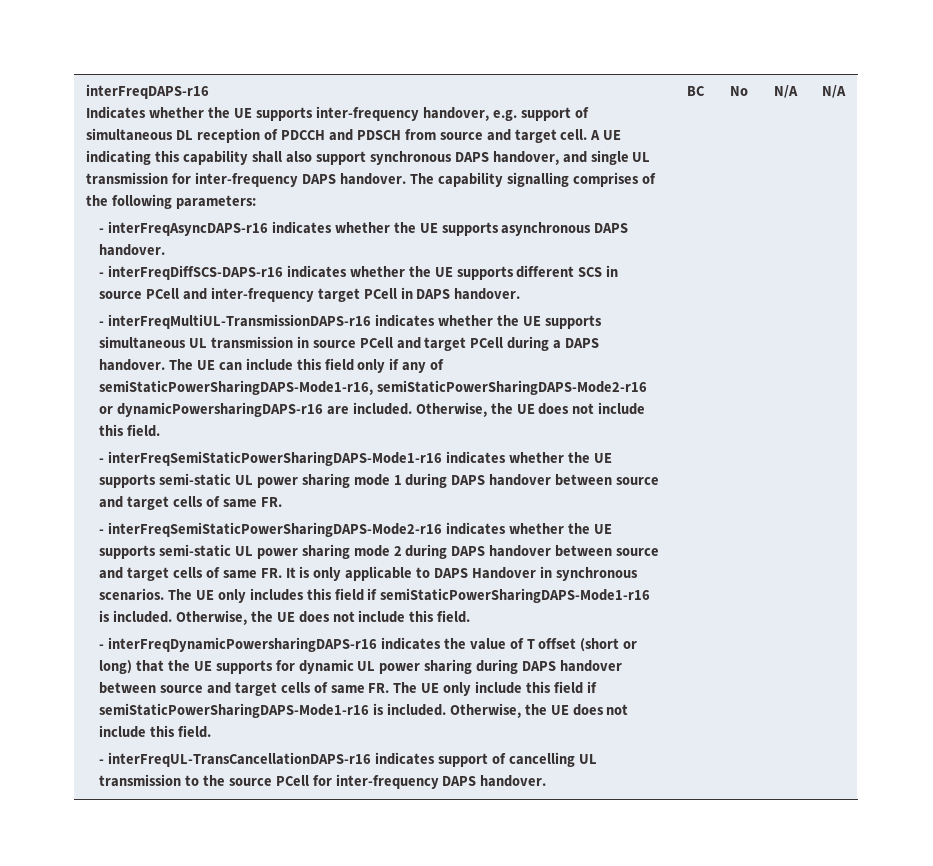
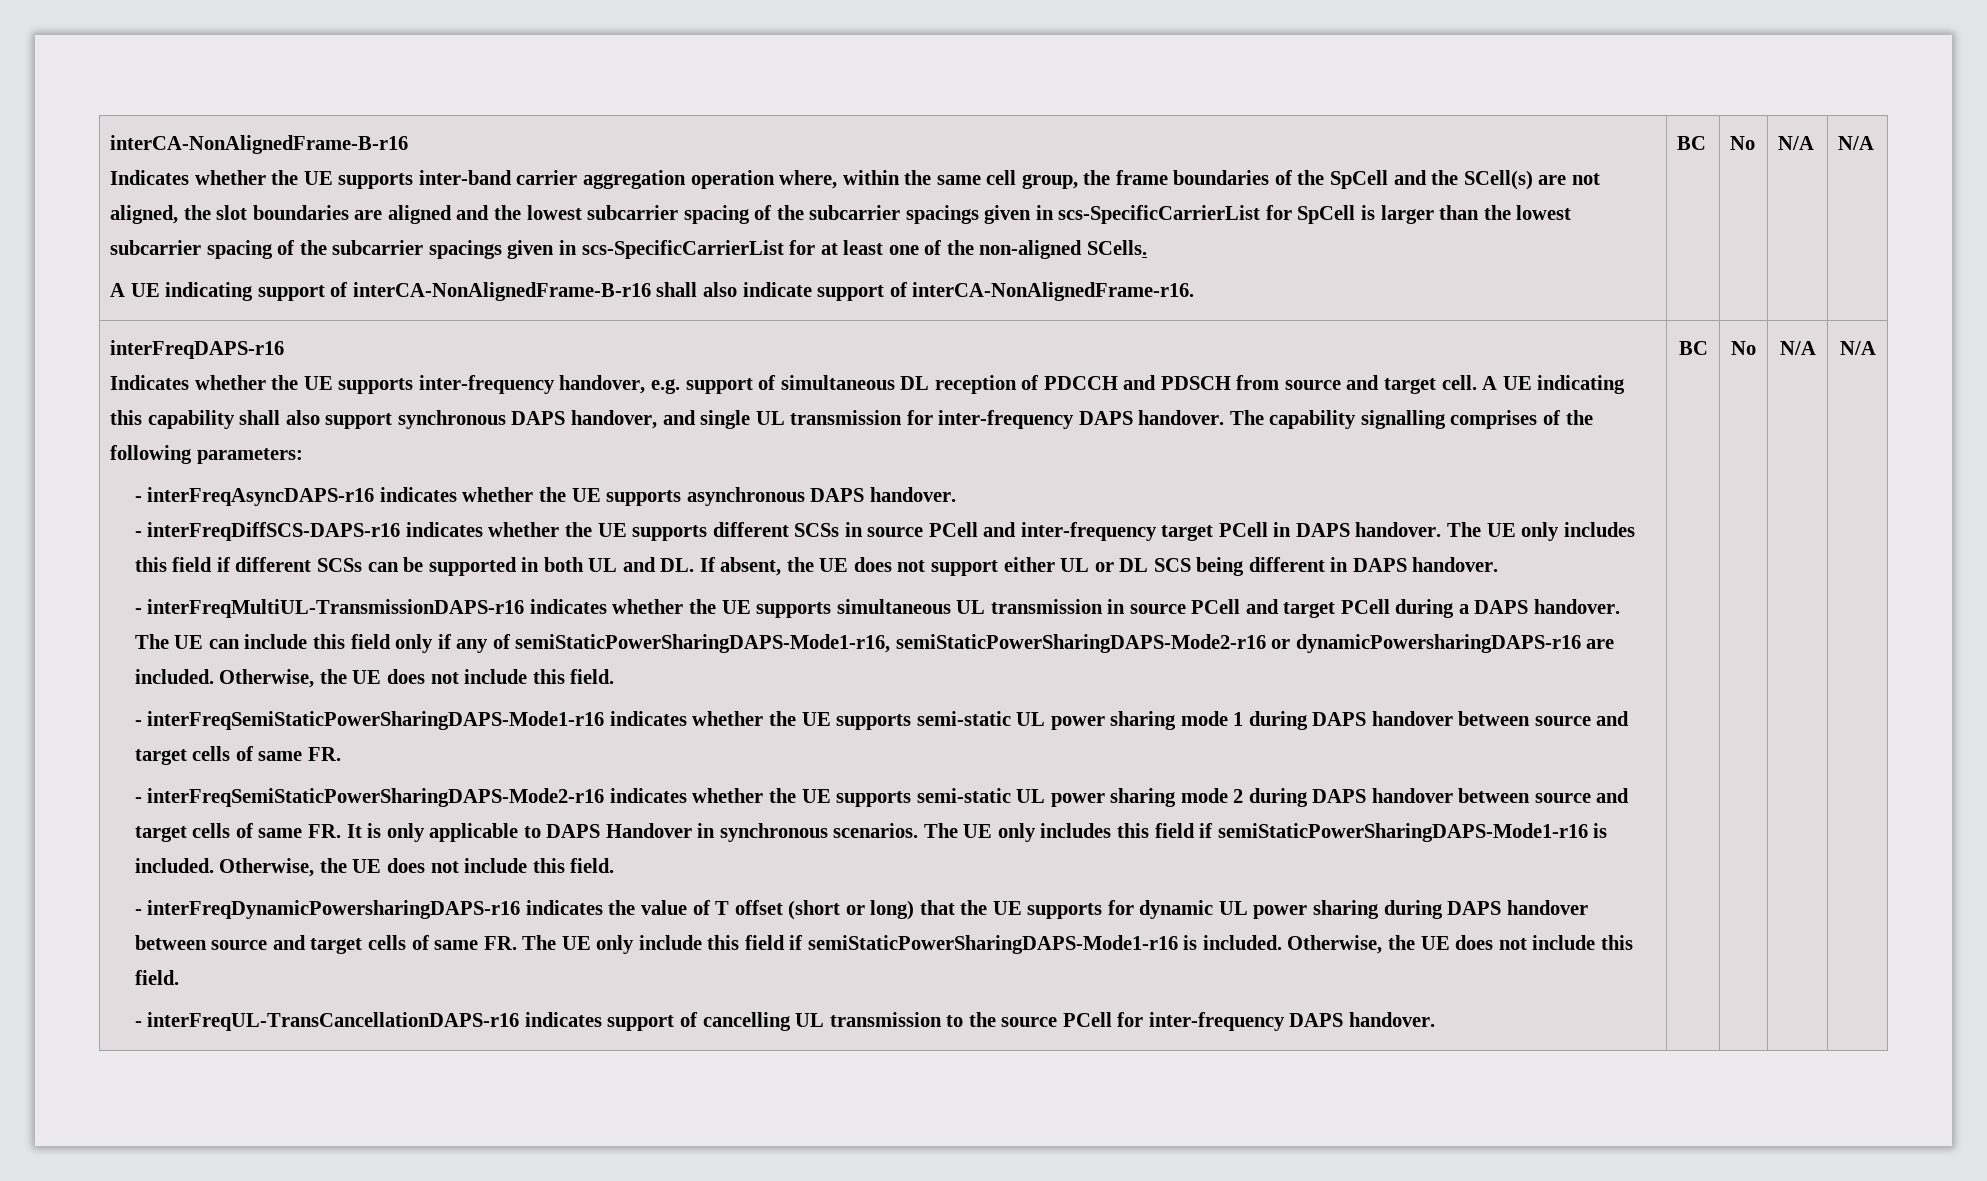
(86, 91) none -> [110,135,409,154] [110,170,1600,190] [110,205,1572,224] [110,240,1147,259] [110,282,1195,301] [1677,136,1707,150] [1730,136,1756,150] [1778,136,1815,150] [1838,136,1875,150] interCA-NonAlignedFrame-B-r16 // Indicates whether the UE supports inter-band carrier aggregation operation where, within the same cell group, the frame boundaries of the SpCell and the SCell(s) are not aligned, the slot boundaries are aligned and the lowest subcarrier spacing of the subcarrier spacings given in scs-SpecificCarrierList for SpCell is larger than the lowest subcarrier spacing of the subcarrier spacings given in scs-SpecificCarrierList for at least one of the non-aligned SCells. // A UE indicating support of interCA-NonAlignedFrame-B-r16 shall also indicate support of interCA-NonAlignedFrame-r16. | BC | No | N/A | N/A //
[578,267,603,277] SCS -> [794,523,840,537] SCSs
(521, 294) none -> [1447,522,1635,541] [134,557,1499,576] The UE only includes this field if different SCSs can be supported in both UL and DL. If absent, the UE does not support either UL or DL SCS being different in DAPS handover.

